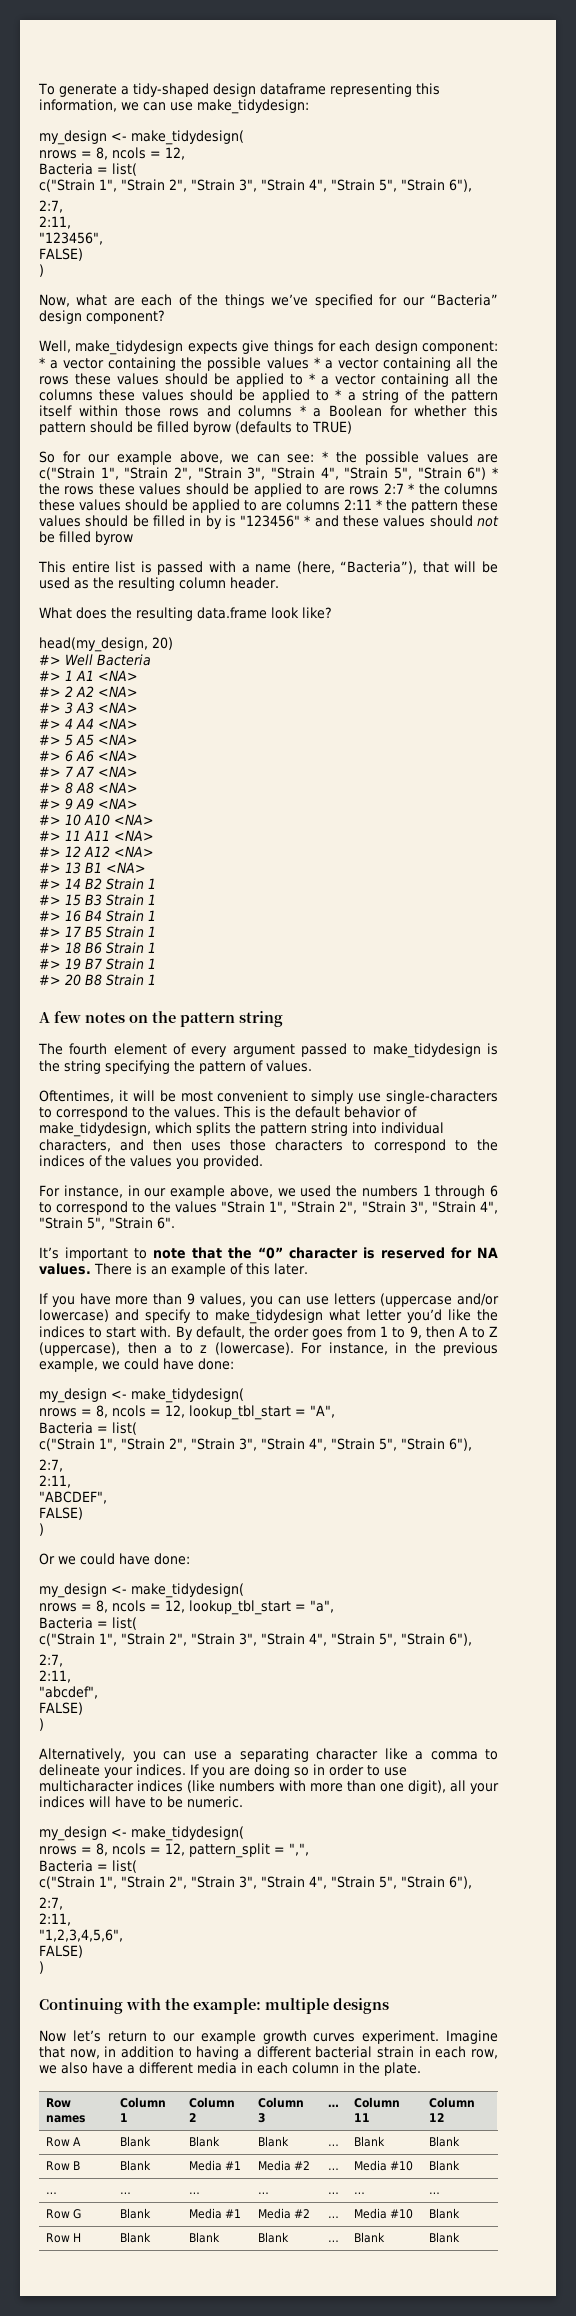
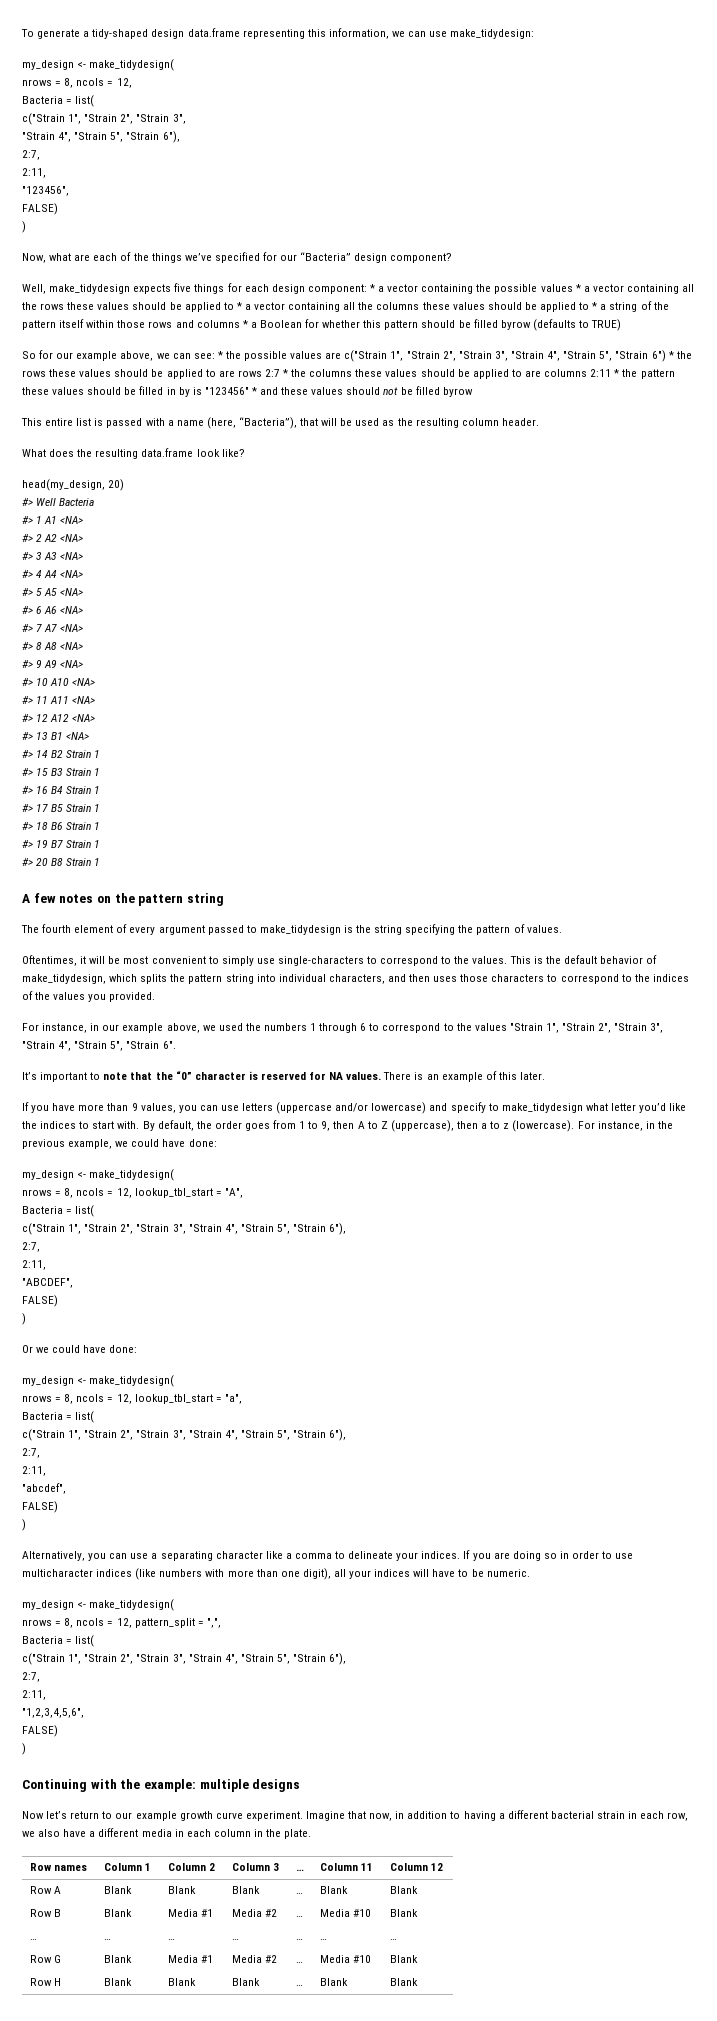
[259,83,326,95] dataframe -> [187,28,240,37] data.frame
(257, 185) none -> (186, 119) //
[242,340,270,354] give -> [174,283,192,292] five
[313,2033,356,2042] curves -> [215,1812,243,1819] curve

